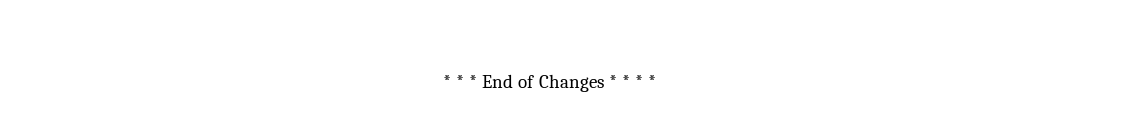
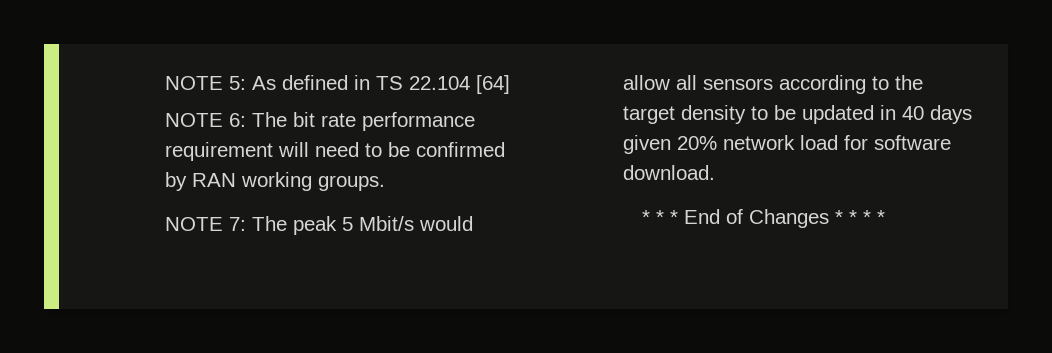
(442, 81) none -> [164,75,510,94] [164,112,475,131] [164,142,505,161] [164,172,385,191] [164,216,473,235] [622,75,923,94] [622,105,972,124] [622,135,951,154] [622,165,715,180] NOTE 5: As defined in TS 22.104 [64] // NOTE 6: The bit rate performance requirement will need to be confirmed by RAN working groups. // NOTE 7: The peak 5 Mbit/s would allow all sensors according to the target density to be updated in 40 days given 20% network load for software download. //

